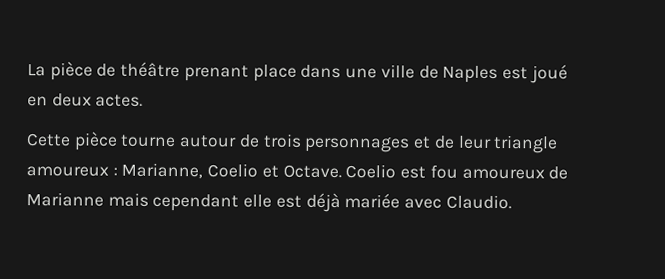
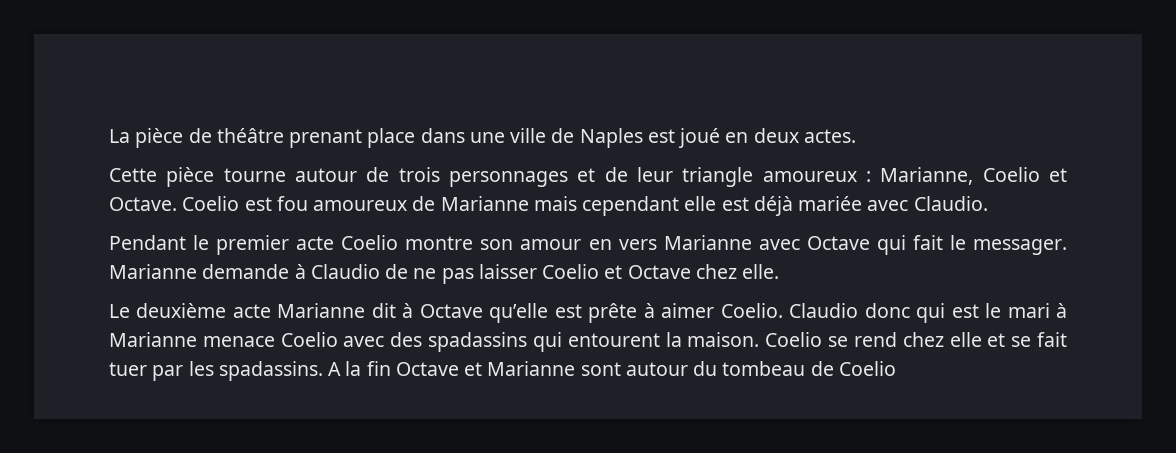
(512, 202) none -> [109,235,1067,255] [109,264,780,284] [109,303,1068,323] [109,332,1068,352] [109,361,896,381] // Pendant le premier acte Coelio montre son amour en vers Marianne avec Octave qui fait le messager. Marianne demande à Claudio de ne pas laisser Coelio et Octave chez elle. // Le deuxième acte Marianne dit à Octave qu’elle est prête à aimer Coelio. Claudio donc qui est le mari à Marianne menace Coelio avec des spadassins qui entourent la maison. Coelio se rend chez elle et se fait tuer par les spadassins. A la fin Octave et Marianne sont autour du tombeau de Coelio

